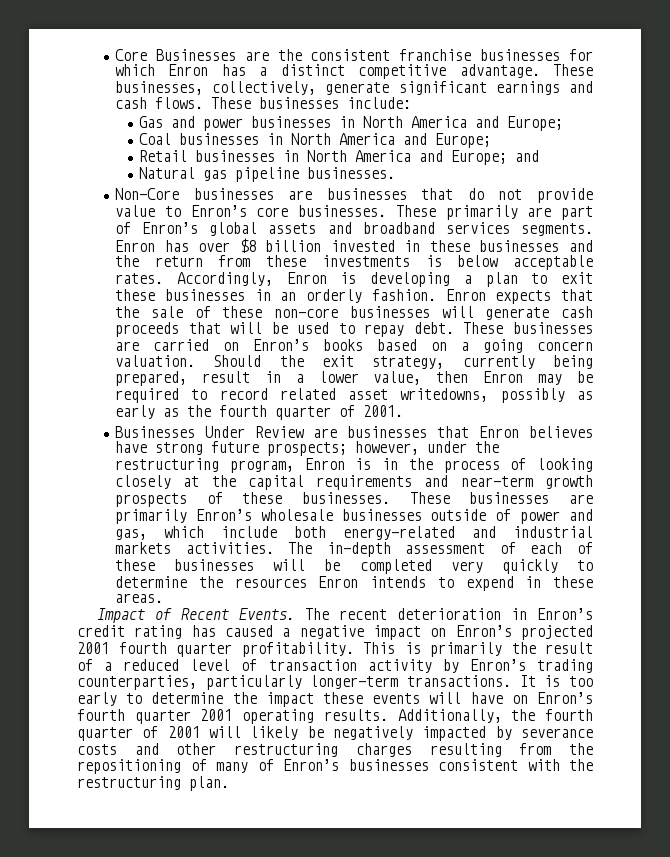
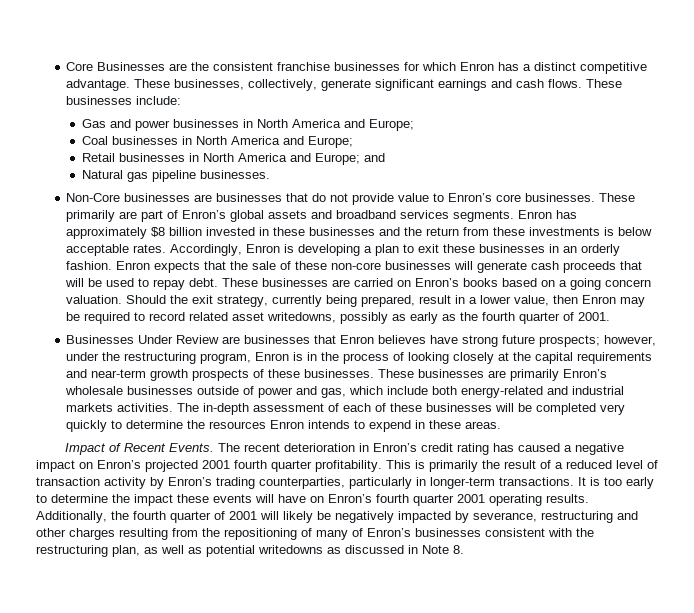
[198,242,231,252] over -> [66,227,148,239] approximately
(302, 682) none -> [416,477,426,486] in
[521,728,593,738] [77,744,117,755] severance costs -> [473,511,613,523] severance, restructuring
[234,743,339,757] restructuring -> (66, 532) none
[189,776,229,791] plan. -> [112,545,464,557] plan, as well as potential writedowns as discussed in Note 8.

